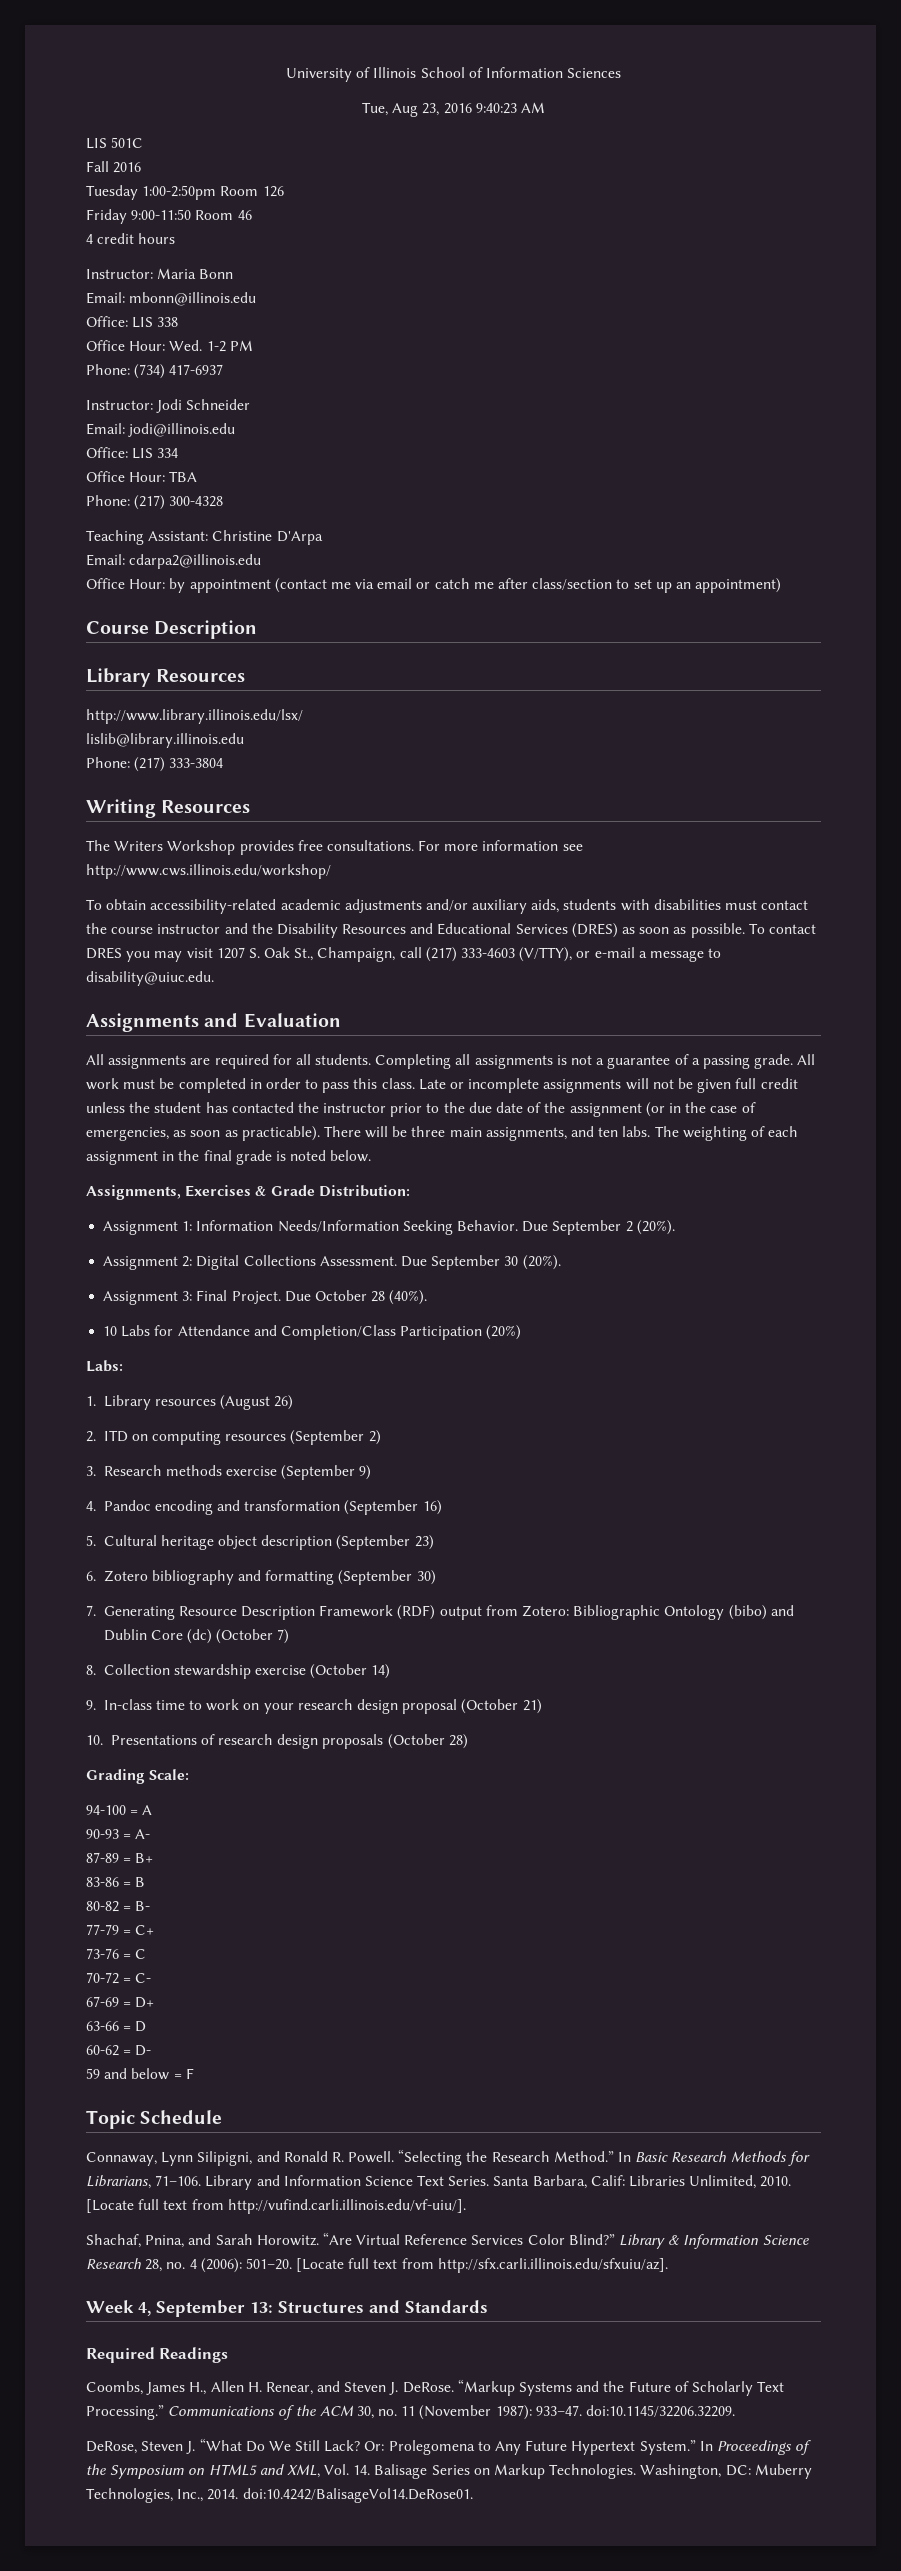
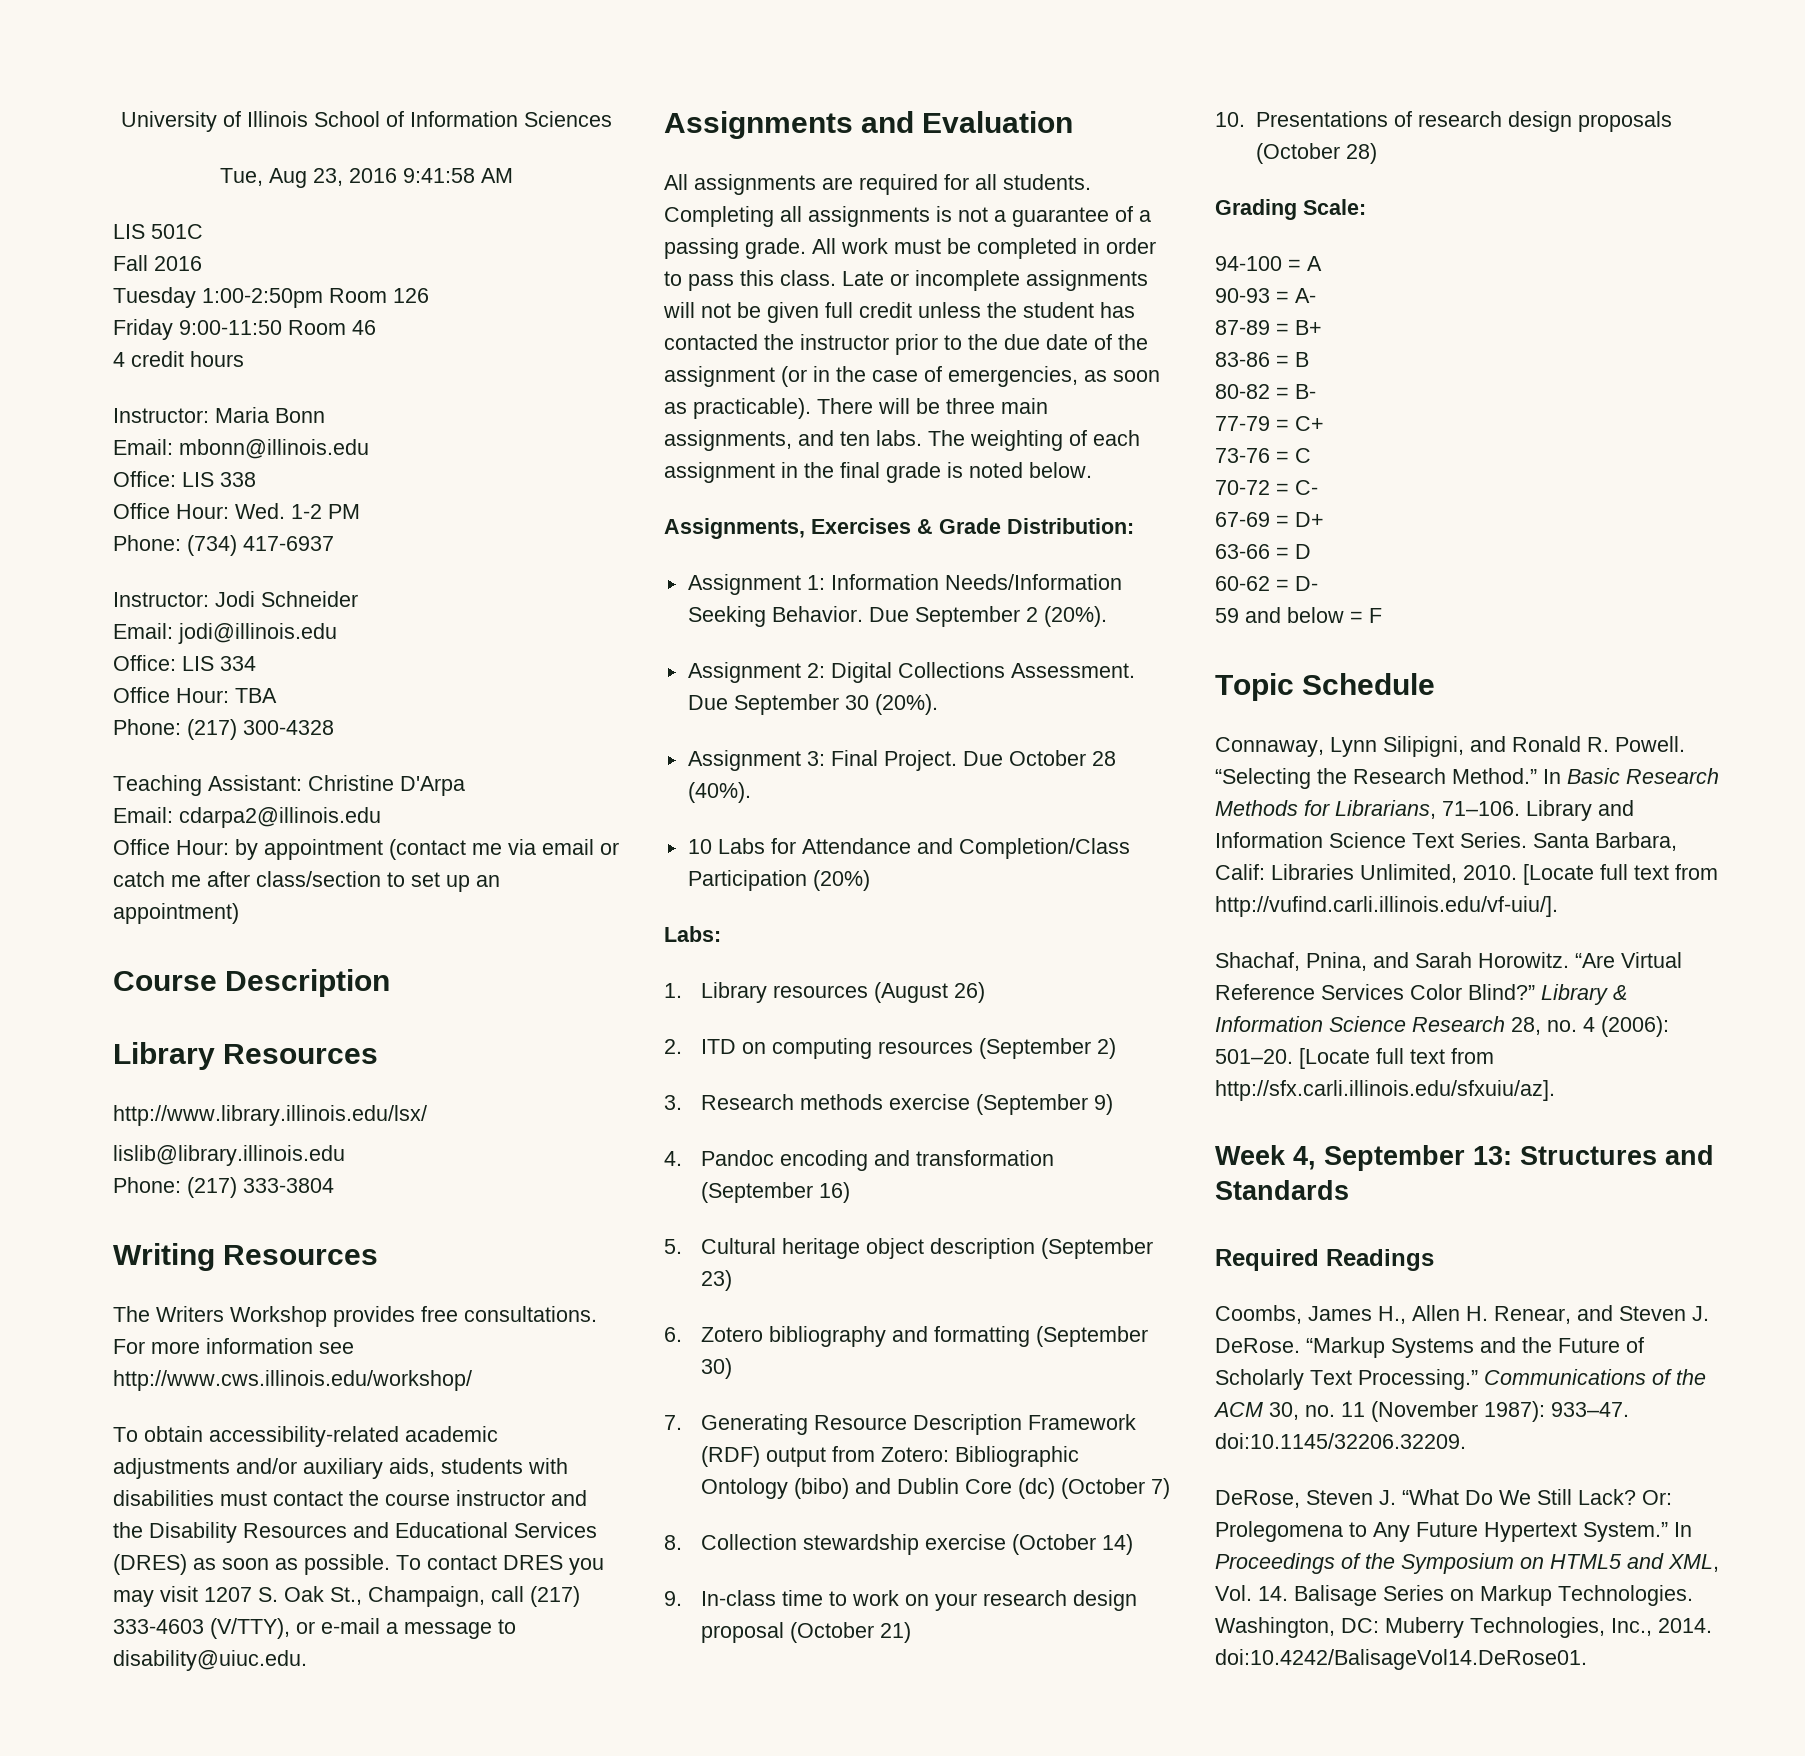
[475,103,517,114] 9:40:23 -> [402,168,475,183] 9:41:58

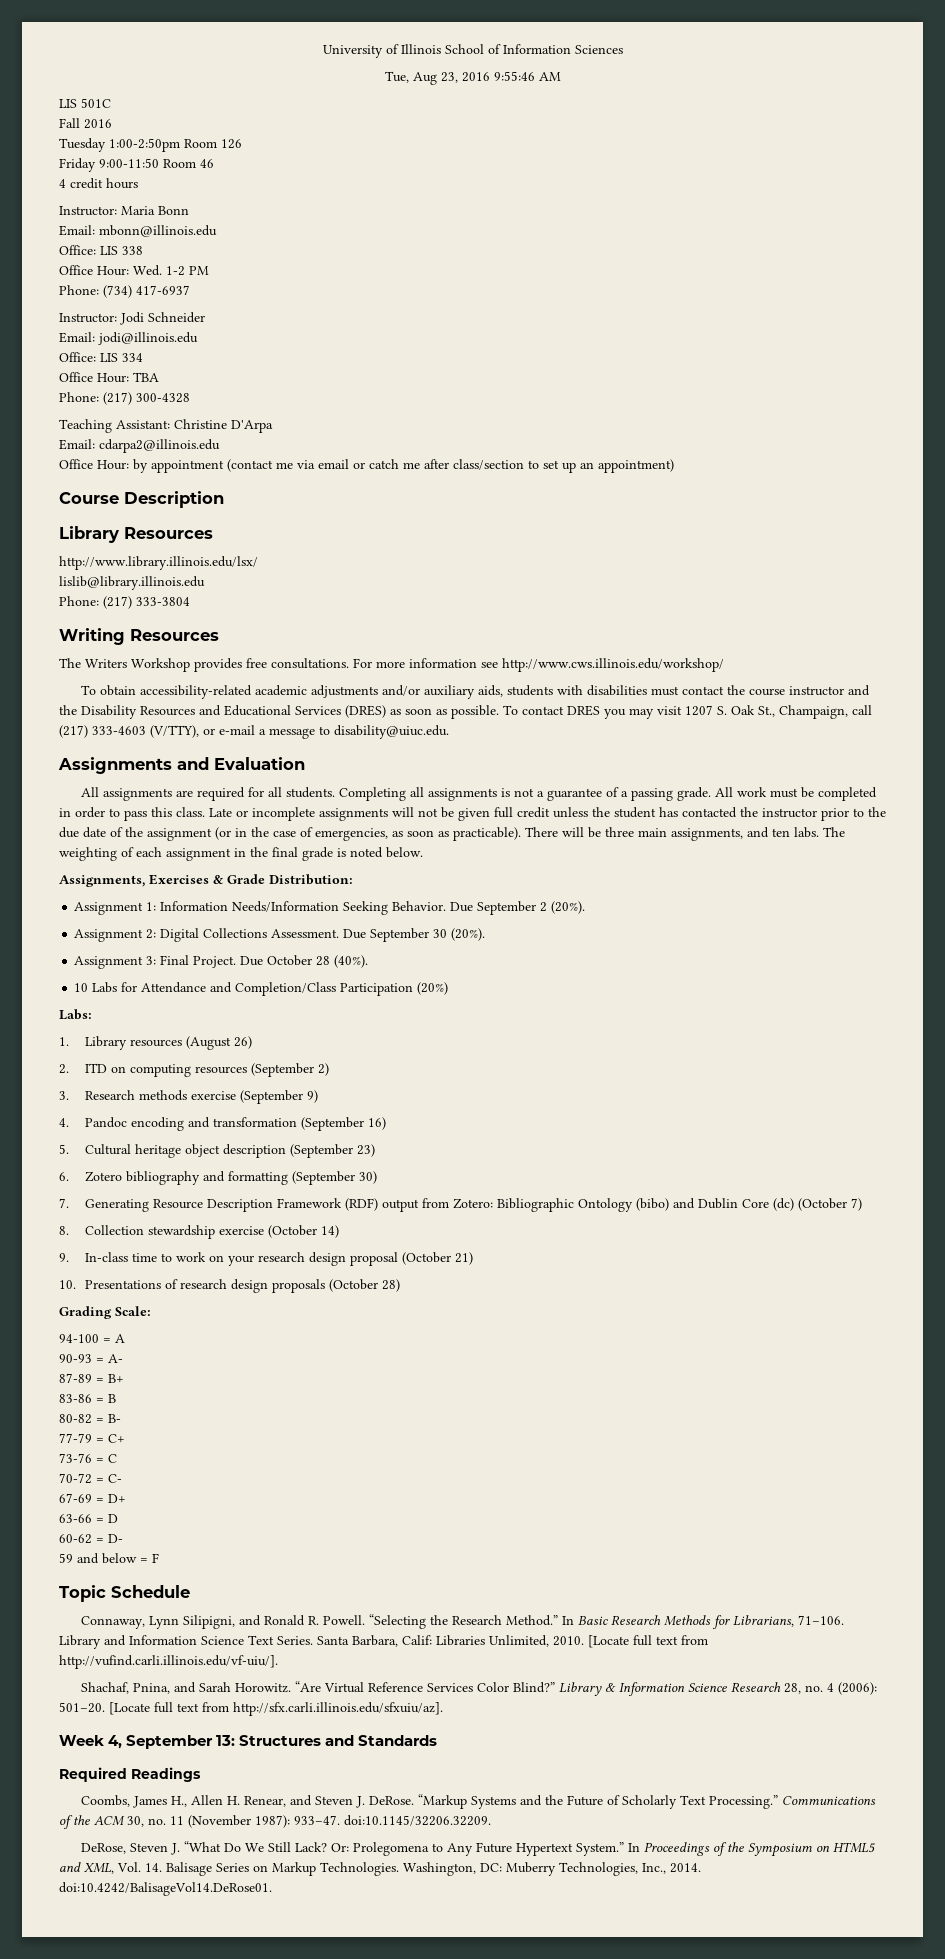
[402,168,475,183] 9:41:58 -> [493,71,535,81] 9:55:46

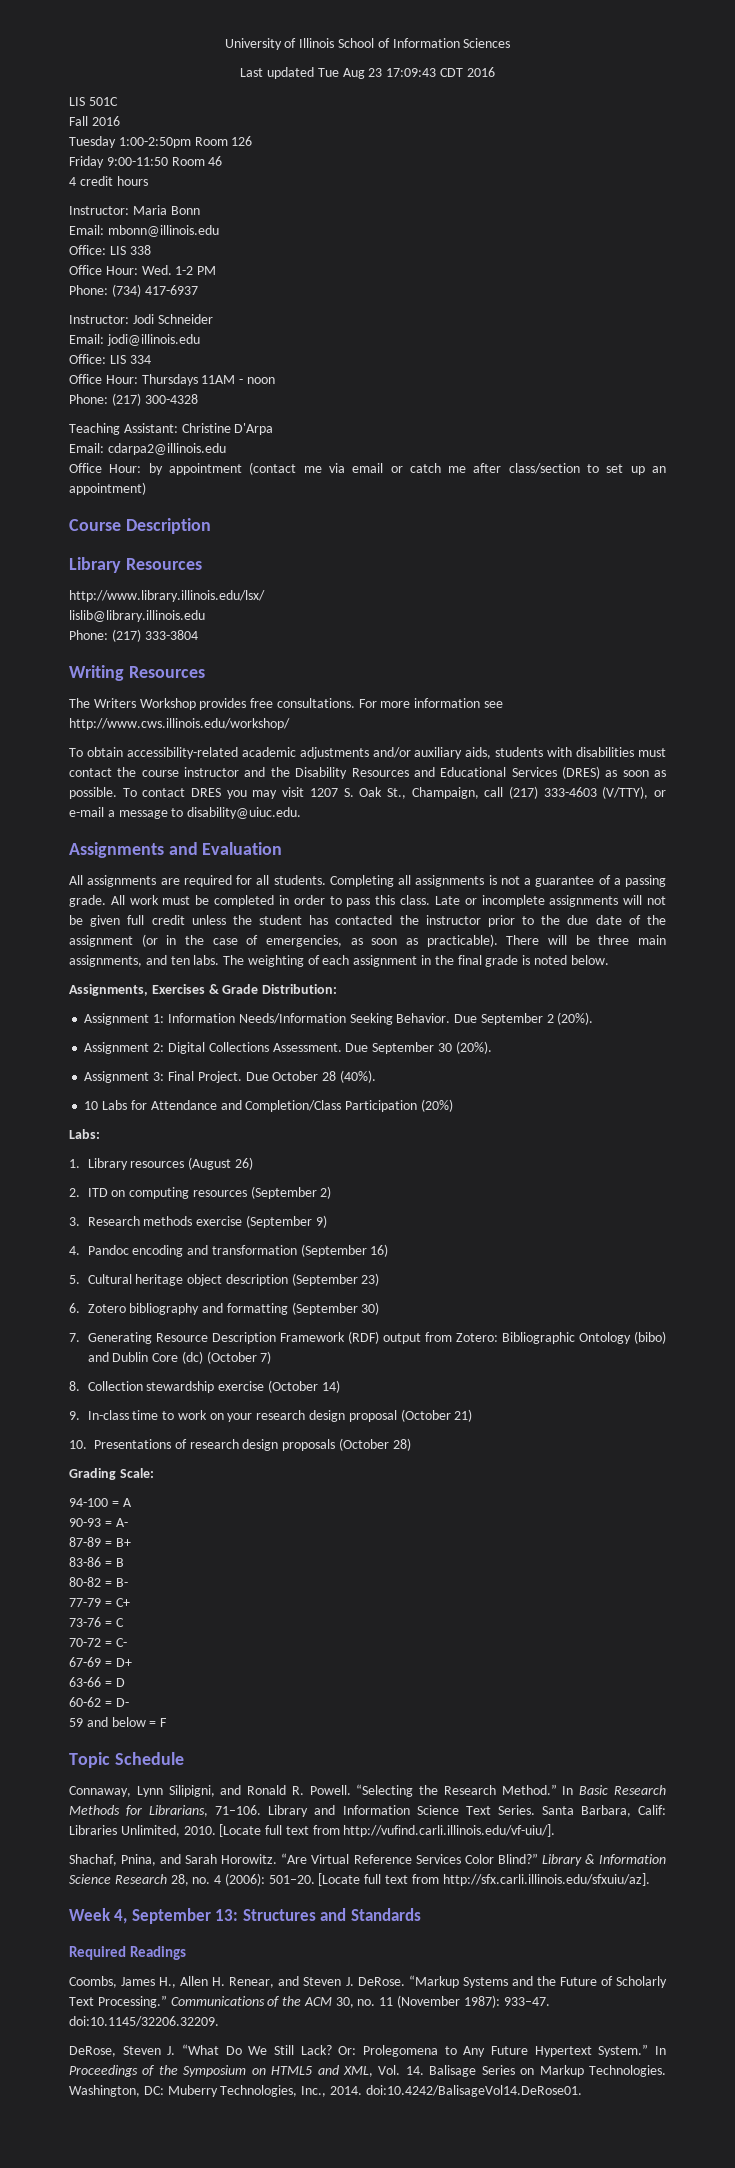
[384,71,561,85] Tue, Aug 23, 2016 9:55:46 AM -> [240,67,495,79] Last updated Tue Aug 23 17:09:43 CDT 2016
[133,372,159,382] TBA -> [141,374,275,386] Thursdays 11AM - noon

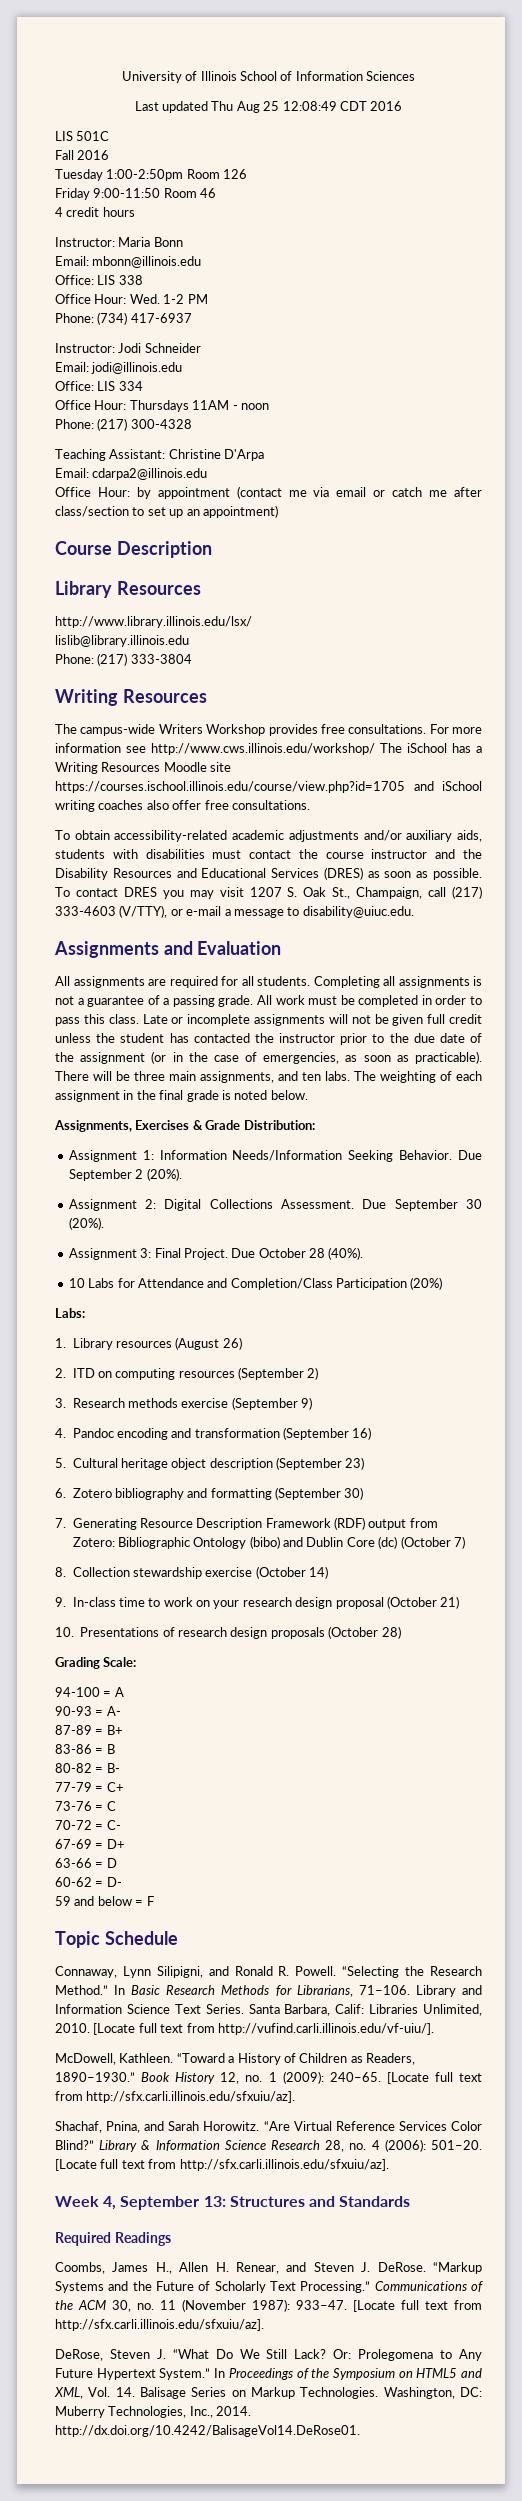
[317,68,437,79] Tue Aug 23 17:09:43 -> [211,101,337,113] Thu Aug 25 12:08:49
(90, 703) none -> [80,724,156,736] campus-wide
(290, 724) none -> [380,743,482,753] [55,762,232,774] [55,781,482,793] [55,800,310,812] The iSchool has a Writing Resources Moodle site https://courses.ischool.illinois.edu/course/view.php?id=1705 and iSchool writing coaches also offer free consultations.
(556, 1830) none -> [55,2053,415,2065] [55,2071,483,2084] [55,2091,296,2103] // McDowell, Kathleen. “Toward a History of Children as Readers, 1890–1930.” Book History 12, no. 1 (2009): 240–65. [Locate full text from http://sfx.carli.illinois.edu/sfxuiu/az].
[69,2016,219,2027] doi:10.1145/32206.32209. -> [353,2300,482,2312] [55,2319,264,2331] [Locate full text from http://sfx.carli.illinois.edu/sfxuiu/az].
[365,2085,582,2097] doi:10.4242/BalisageVol14.DeRose01. -> [55,2425,360,2437] http://dx.doi.org/10.4242/BalisageVol14.DeRose01.

